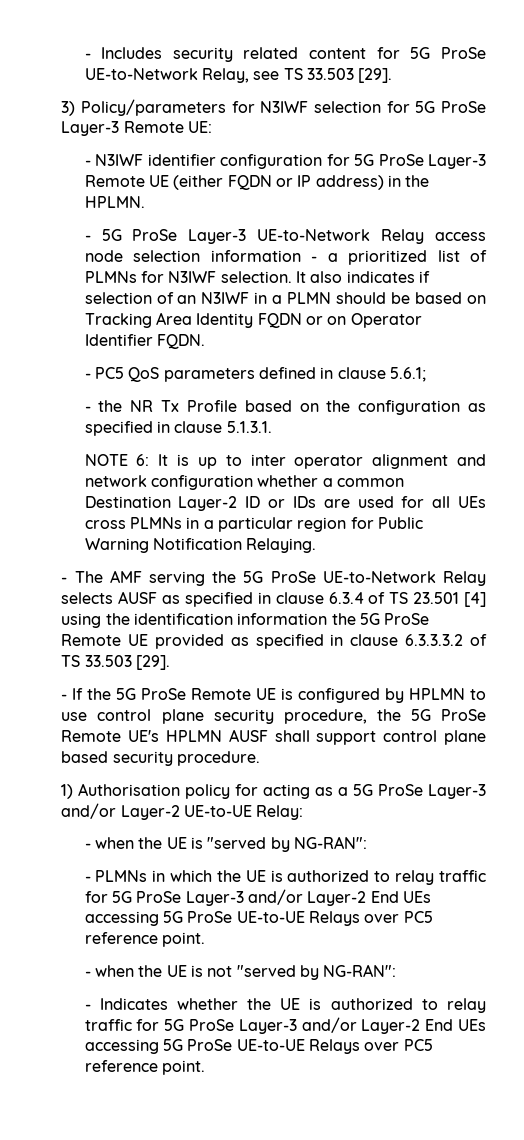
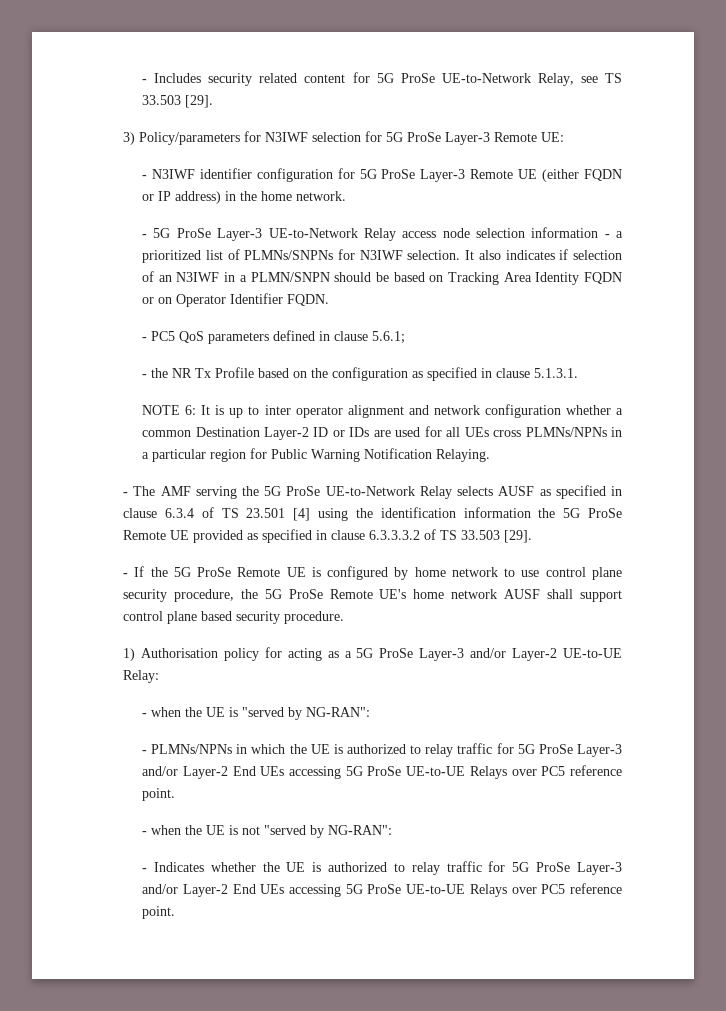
[84,196,145,208] HPLMN. -> [261,191,347,201] home network.
[84,271,137,283] PLMNs -> [244,250,334,260] PLMNs/SNPNs
[287,292,332,304] PLMN -> [250,272,330,282] PLMN/SNPN
[129,517,182,529] PLMNs -> [525,427,607,437] PLMNs/NPNs
[409,688,466,700] HPLMN -> [414,567,498,577] home network
[165,730,222,742] HPLMN -> [413,589,498,599] home network
[95,870,148,882] PLMNs -> [151,744,233,754] PLMNs/NPNs

